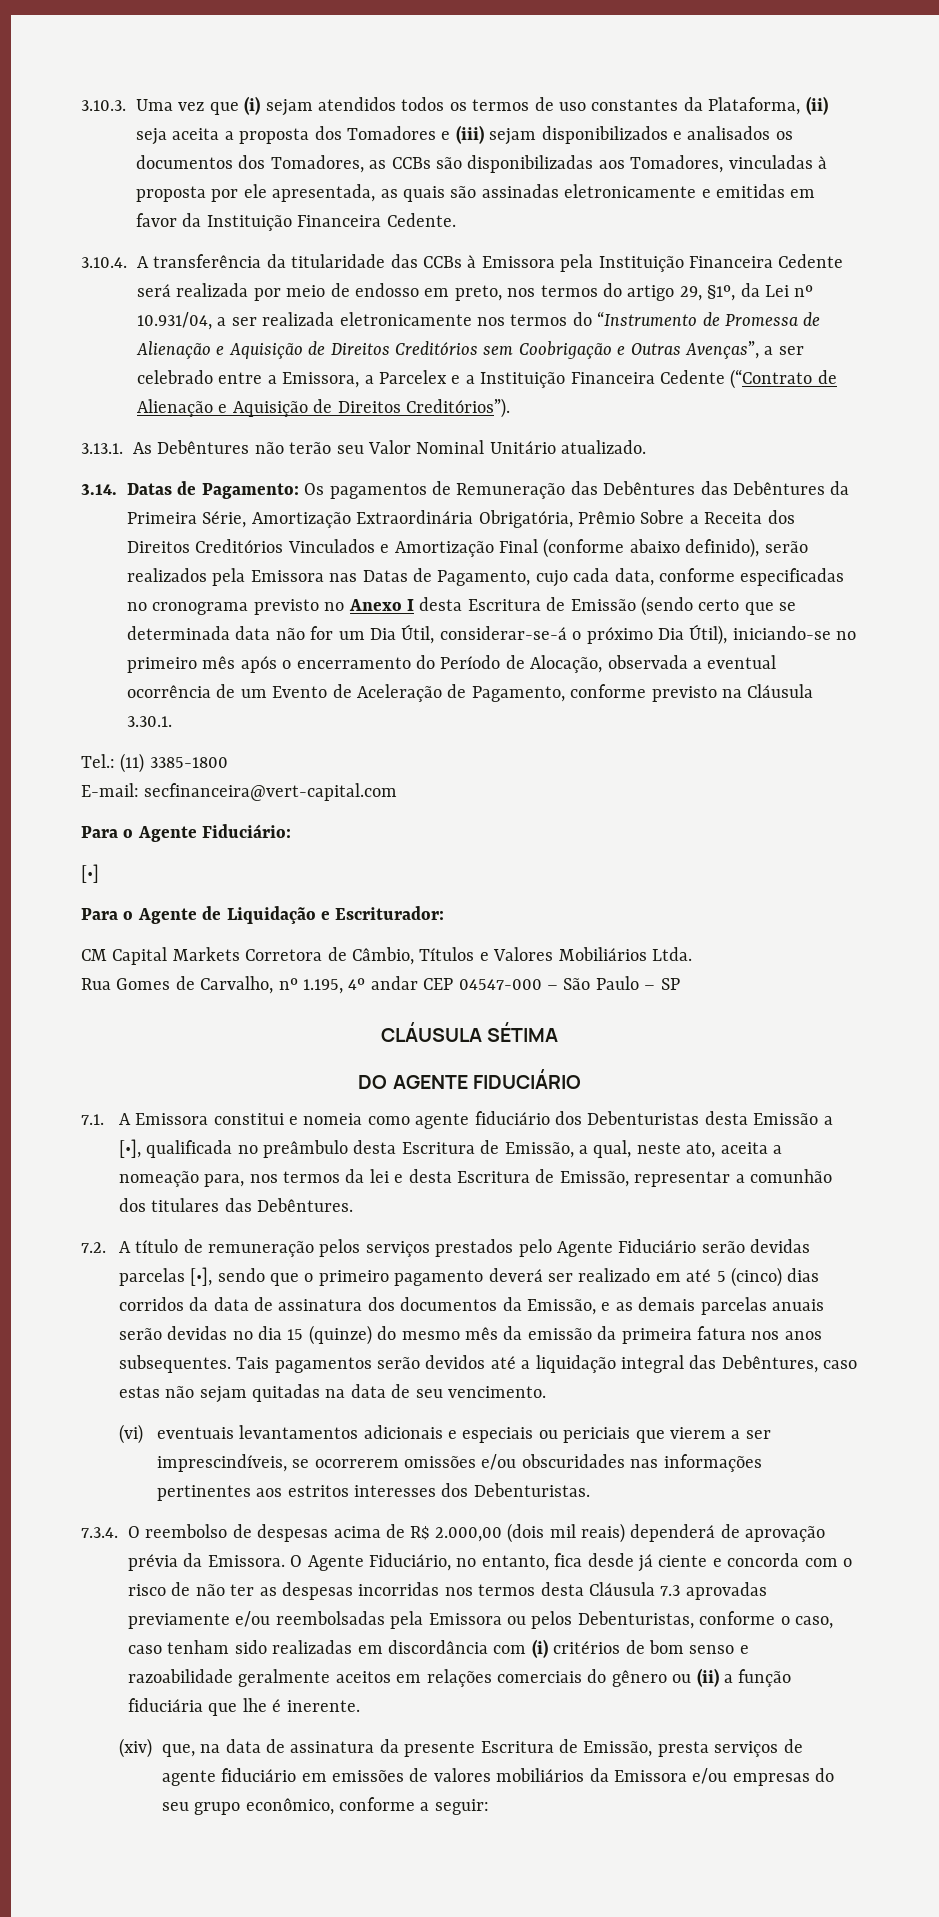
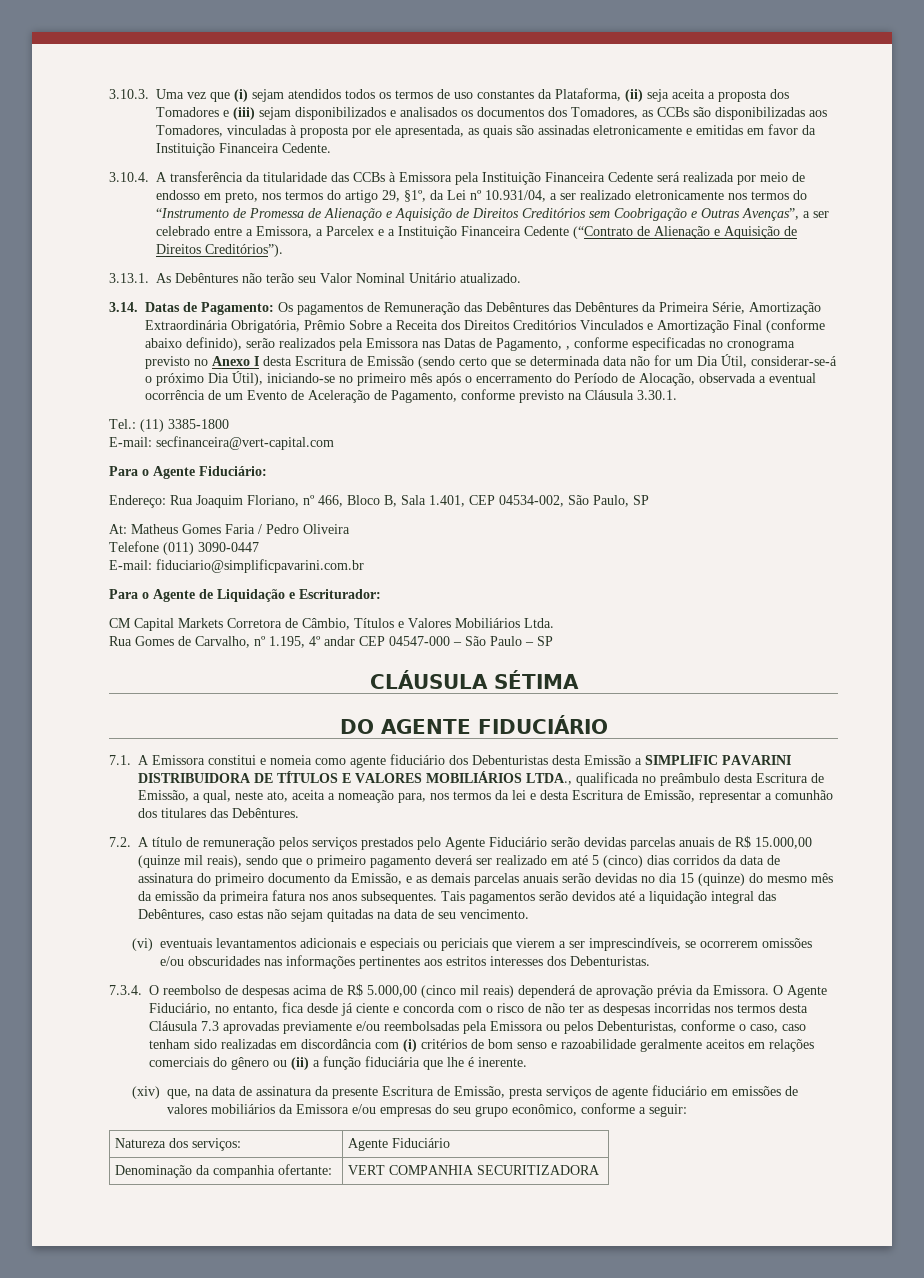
[262,312,335,326] realizada -> [580,190,631,200] realizado
[535,568,654,587] cujo cada data, -> [566,346,570,350] ,
[81,864,99,883] [•] -> [109,495,649,508] [109,524,350,534] [109,541,259,555] [109,559,364,573] Endereço: Rua Joaquim Floriano, nº 466, Bloco B, Sala 1.401, CEP 04534-002, São Paulo, SP // At: Matheus Gomes Faria / Pedro Oliveira // Telefone (011) 3090-0447 // E-mail: fiduciario@simplificpavarini.com.br
[118,1139,141,1158] [•], -> [645,755,791,765] [138,771,572,785] SIMPLIFIC PAVARINI DISTRIBUIDORA DE TÍTULOS E VALORES MOBILIÁRIOS LTDA.,
[190,1267,213,1286] [•], -> [679,836,812,849] [138,855,242,868] anuais de R$ 15.000,00 (quinze mil reais),
[367,1297,498,1311] dos documentos -> [197,873,330,886] do primeiro documento
[434,1523,545,1543] 2.000,00 (dois -> [367,985,456,998] 5.000,00 (cinco
(489, 1807) none -> [115,1138,242,1151] [348,1138,451,1151] [115,1164,333,1178] [348,1165,601,1175] // Natureza dos serviços: | Agente Fiduciário // Denominação da companhia ofertante: | VERT COMPANHIA SECURITIZADORA

